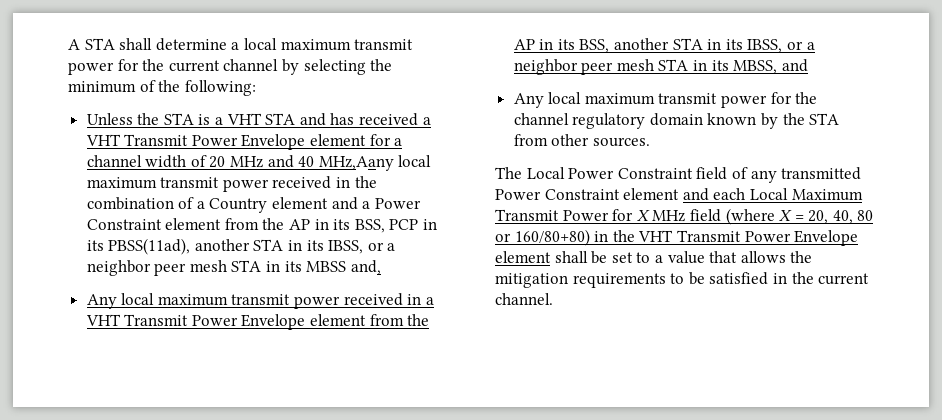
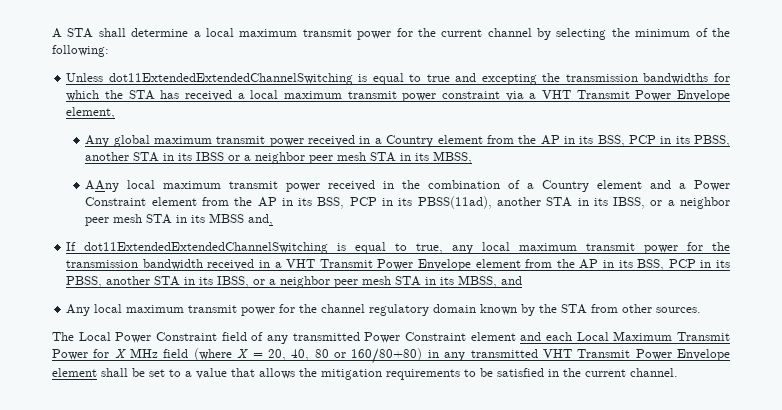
[137,113,431,126] [85,134,403,150] [86,155,394,171] the STA is a VHT STA and has received a VHT Transmit Power Envelope element for a channel width of 20 MHz and 40 MHz,Aany -> [108,73,730,85] [66,90,730,102] [66,107,116,119] [85,135,730,147] [85,151,473,164] [85,180,120,192] dot11ExtendedExtendedChannelSwitching is equal to true and excepting the transmission bandwidths for which the STA has received a local maximum transmit power constraint via a VHT Transmit Power Envelope element, // Any global maximum transmit power received in a Country element from the AP in its BSS, PCP in its PBSS, another STA in its IBSS or a neighbor peer mesh STA in its MBSS, // AAny
[86,293,341,309] Any local maximum transmit power -> [66,242,731,254] [66,259,203,270] If dot11ExtendedExtendedChannelSwitching is equal to true, any local maximum transmit power for the transmission bandwidth
(610, 46) none -> [668,259,730,268] [66,276,103,288] PCP in its PBSS,
[612,230,635,242] the -> [444,349,538,361] any transmitted

